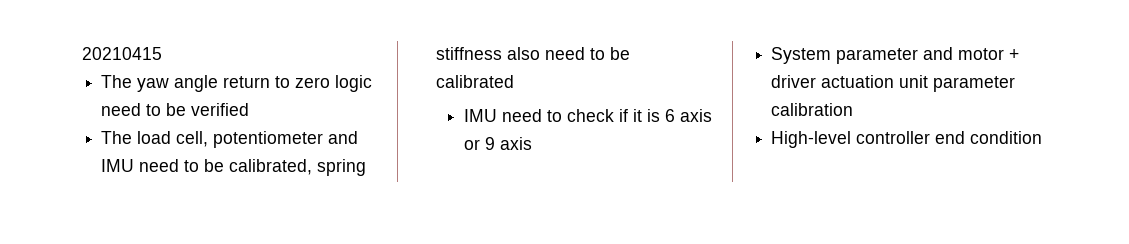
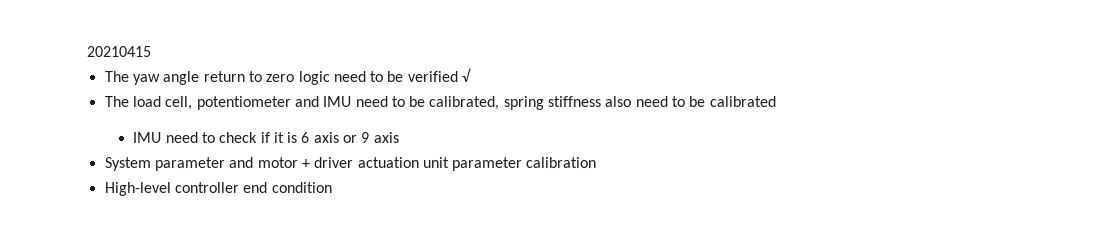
(250, 109) none -> [462,68,472,82] √

